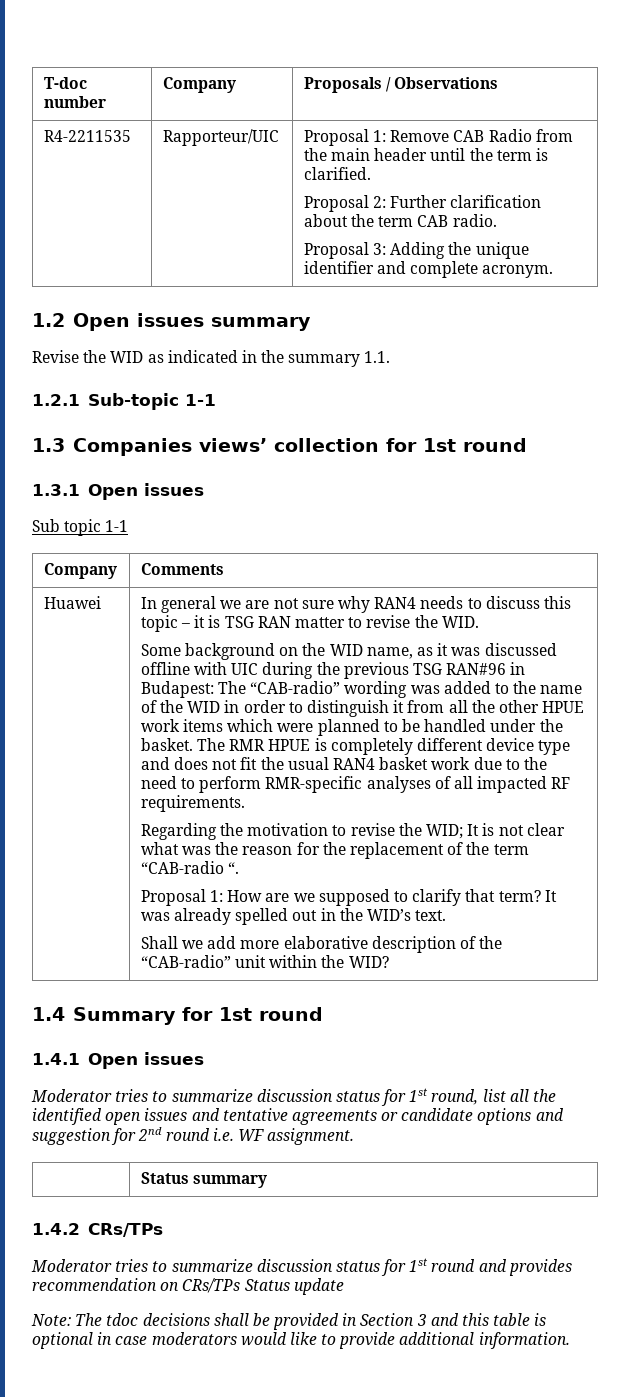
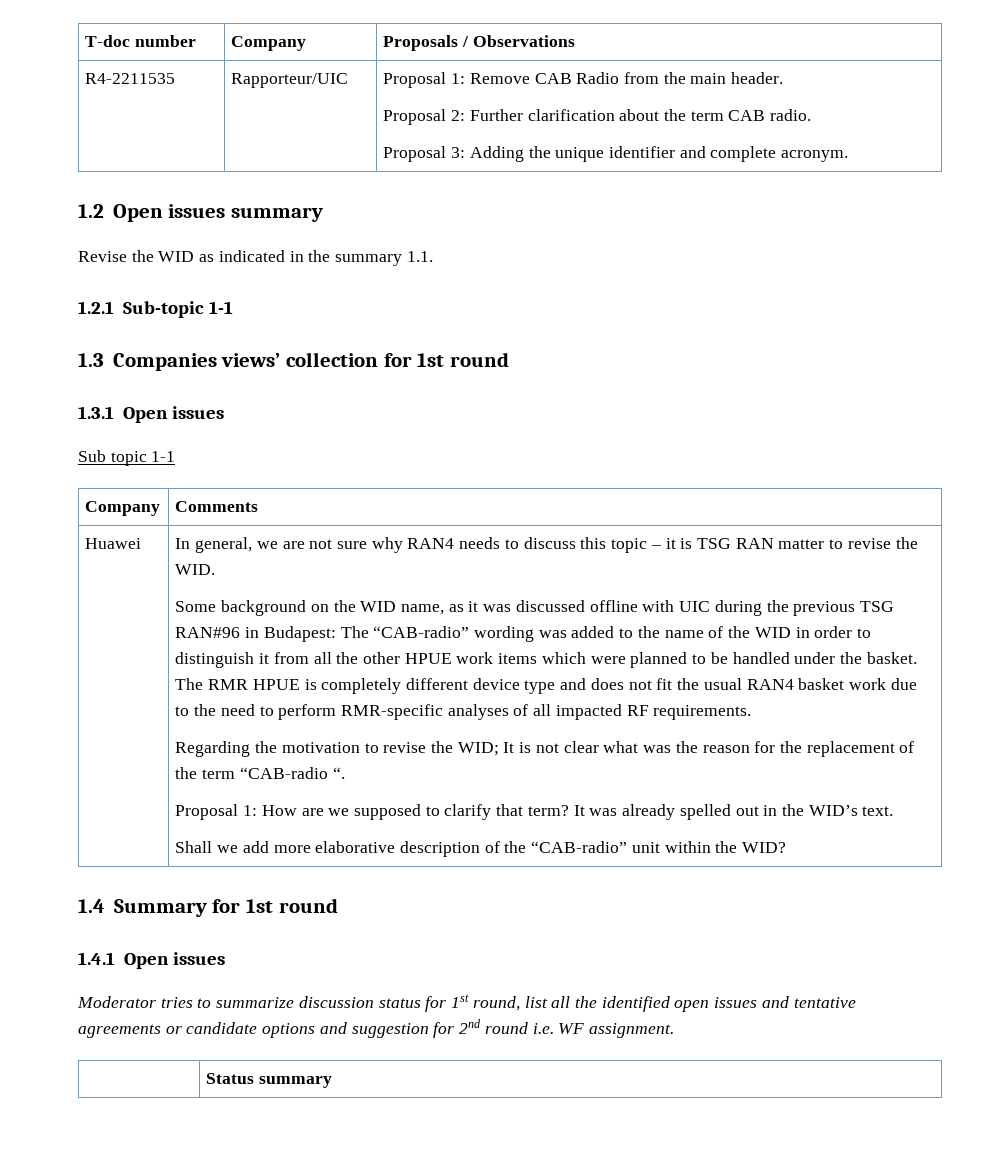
[374,148,549,161] [303,167,371,180] header until the term is clarified. -> [731,72,784,84] header.
[161,596,217,613] general -> [195,537,253,553] general,
[32,1223,163,1237] [31,1258,572,1276] [32,1278,344,1295] [31,1313,547,1330] [32,1332,570,1349] // 1.4.2 CRs/TPs // Moderator tries to summarize discussion status for 1st round and provides recommendation on CRs/TPs Status update // Note: The tdoc decisions shall be provided in Section 3 and this table is optional in case moderators would like to provide additional information. -> (333, 1082) none

